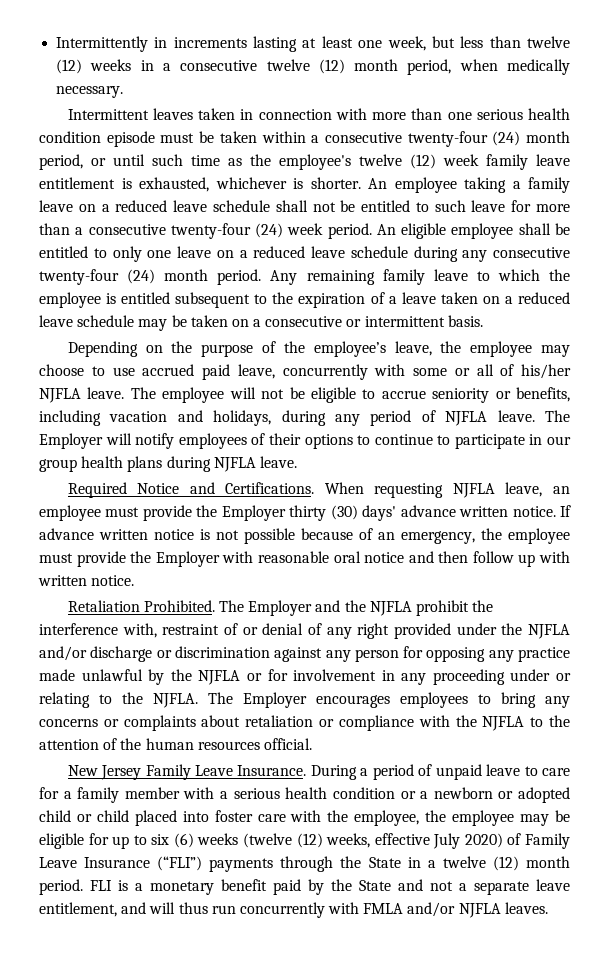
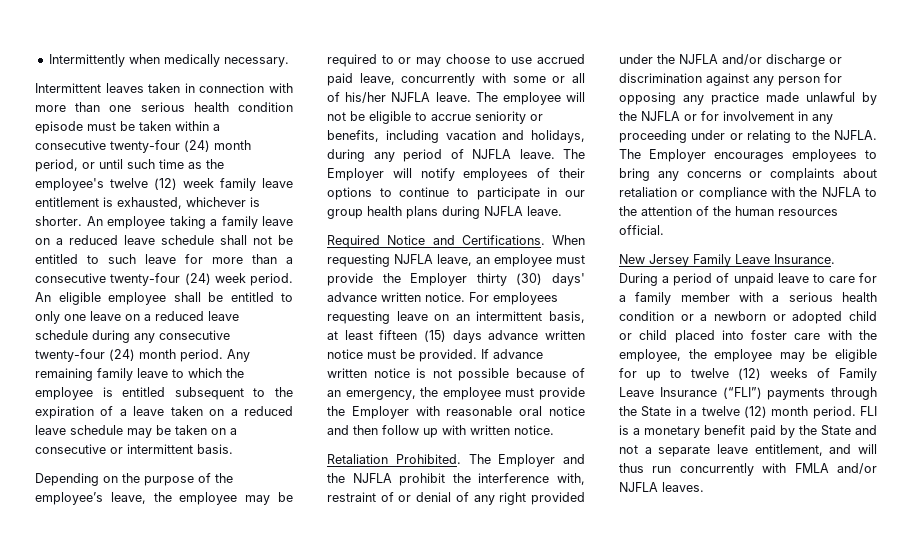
[154,36,571,52] [56,59,452,75] in increments lasting at least one week, but less than twelve (12) weeks in a consecutive twelve (12) month period, -> (125, 60) none
(570, 351) none -> [278,492,293,502] [327,54,442,67] be required to or may
(556, 511) none -> [469,292,558,305] [327,311,585,324] [327,330,585,343] [327,349,477,362] For employees requesting leave on an intermittent basis, at least fifteen (15) days advance written notice must be provided.
[151,833,503,849] six (6) weeks (twelve (12) weeks, effective July 2020) -> [691,368,808,380] twelve (12) weeks

